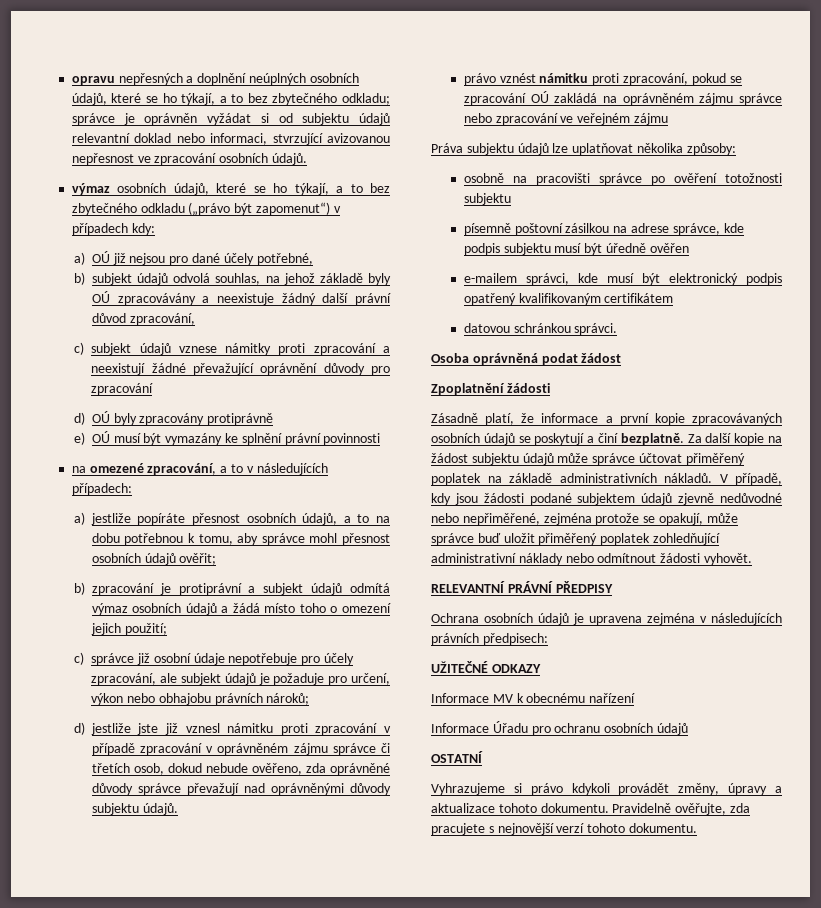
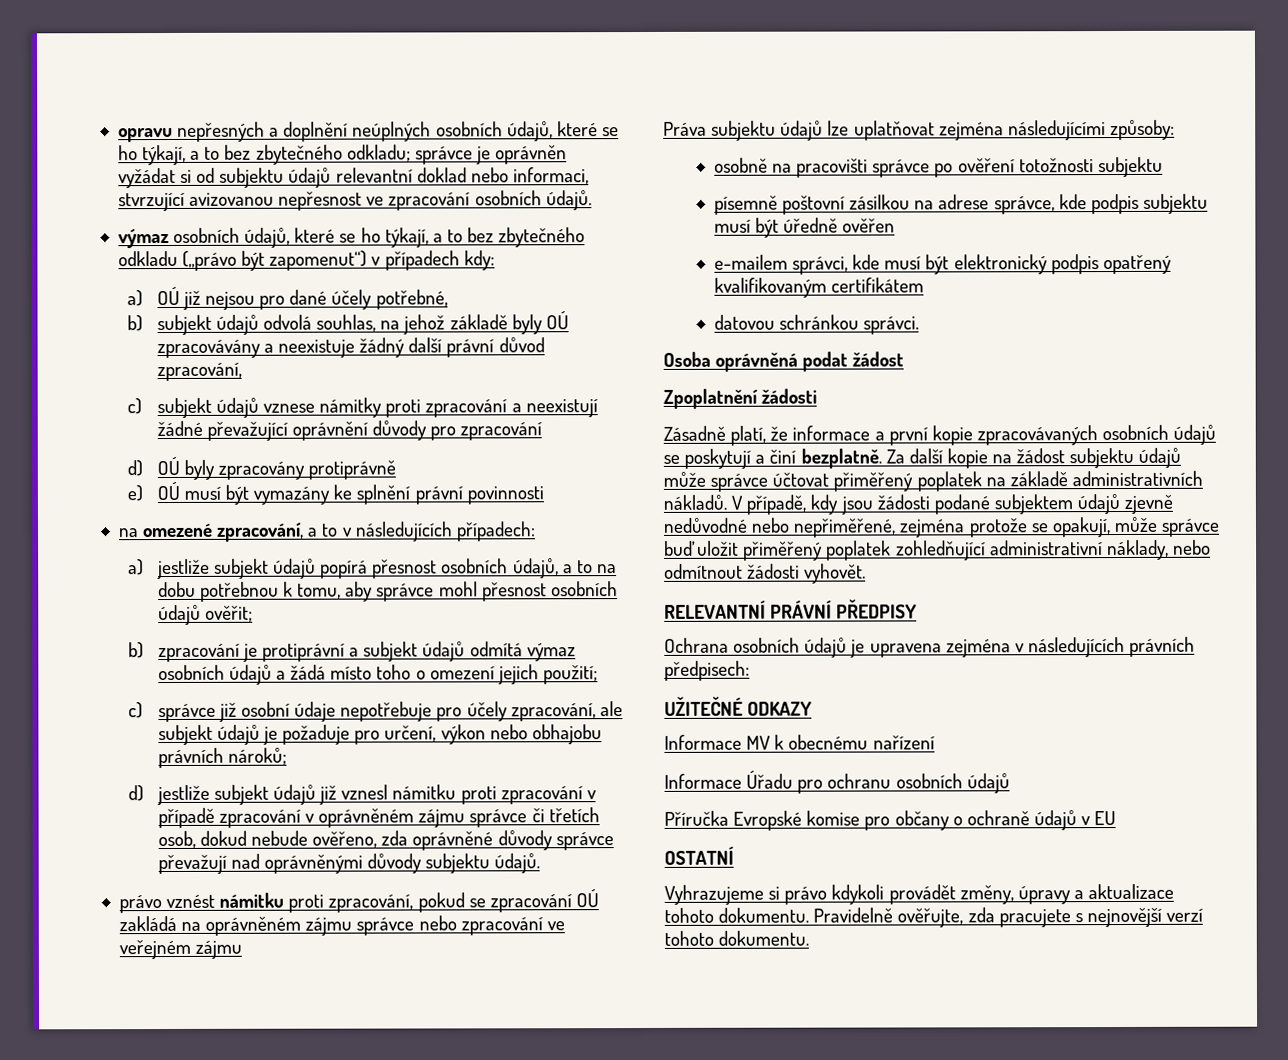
[137,513,186,525] popíráte -> [213,558,369,579] subjekt údajů popírá
[137,723,159,735] jste -> [213,784,317,805] subjekt údajů
[636,143,683,153] několika -> [938,120,1106,141] zejména následujícími
[518,553,563,565] náklady -> [1106,539,1169,561] náklady,
(688, 729) none -> [664,810,1117,831] // Příručka Evropské komise pro občany o ochraně údajů v EU

